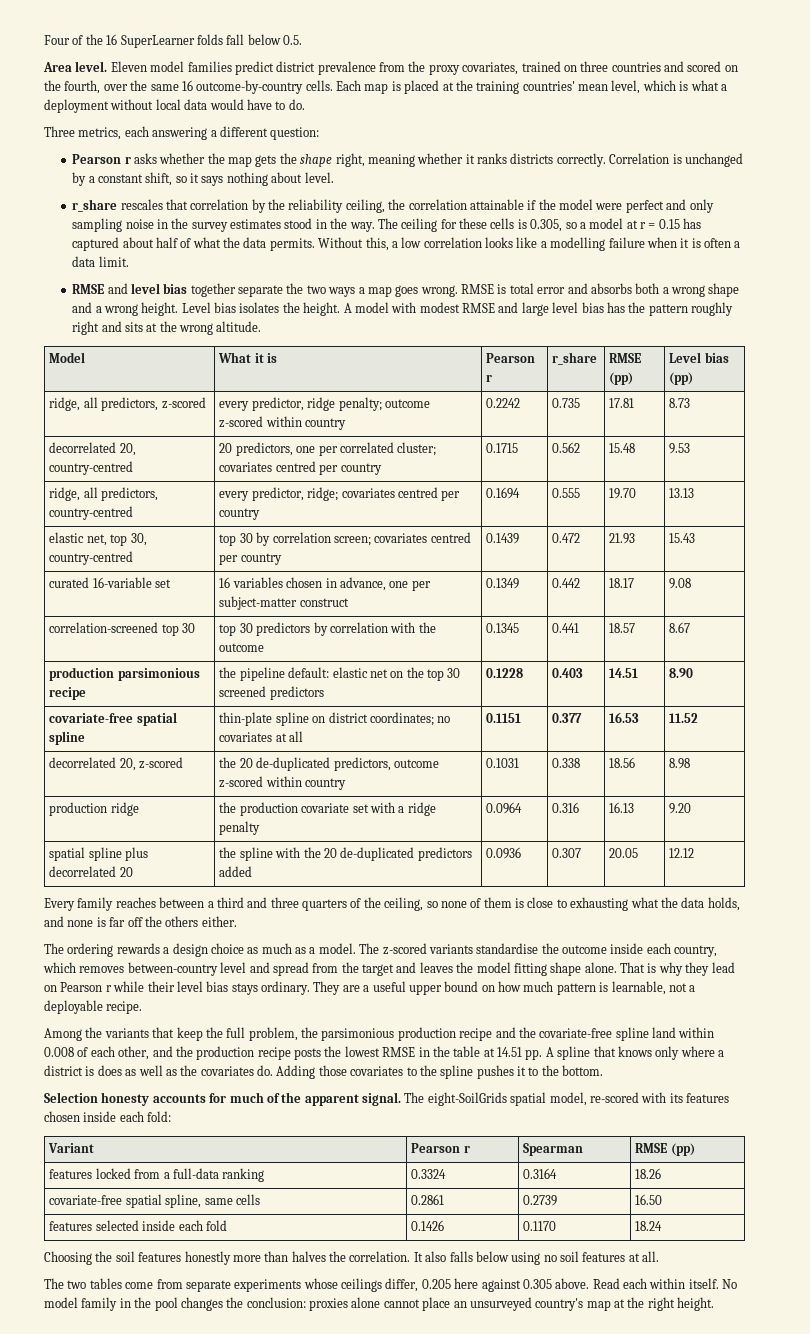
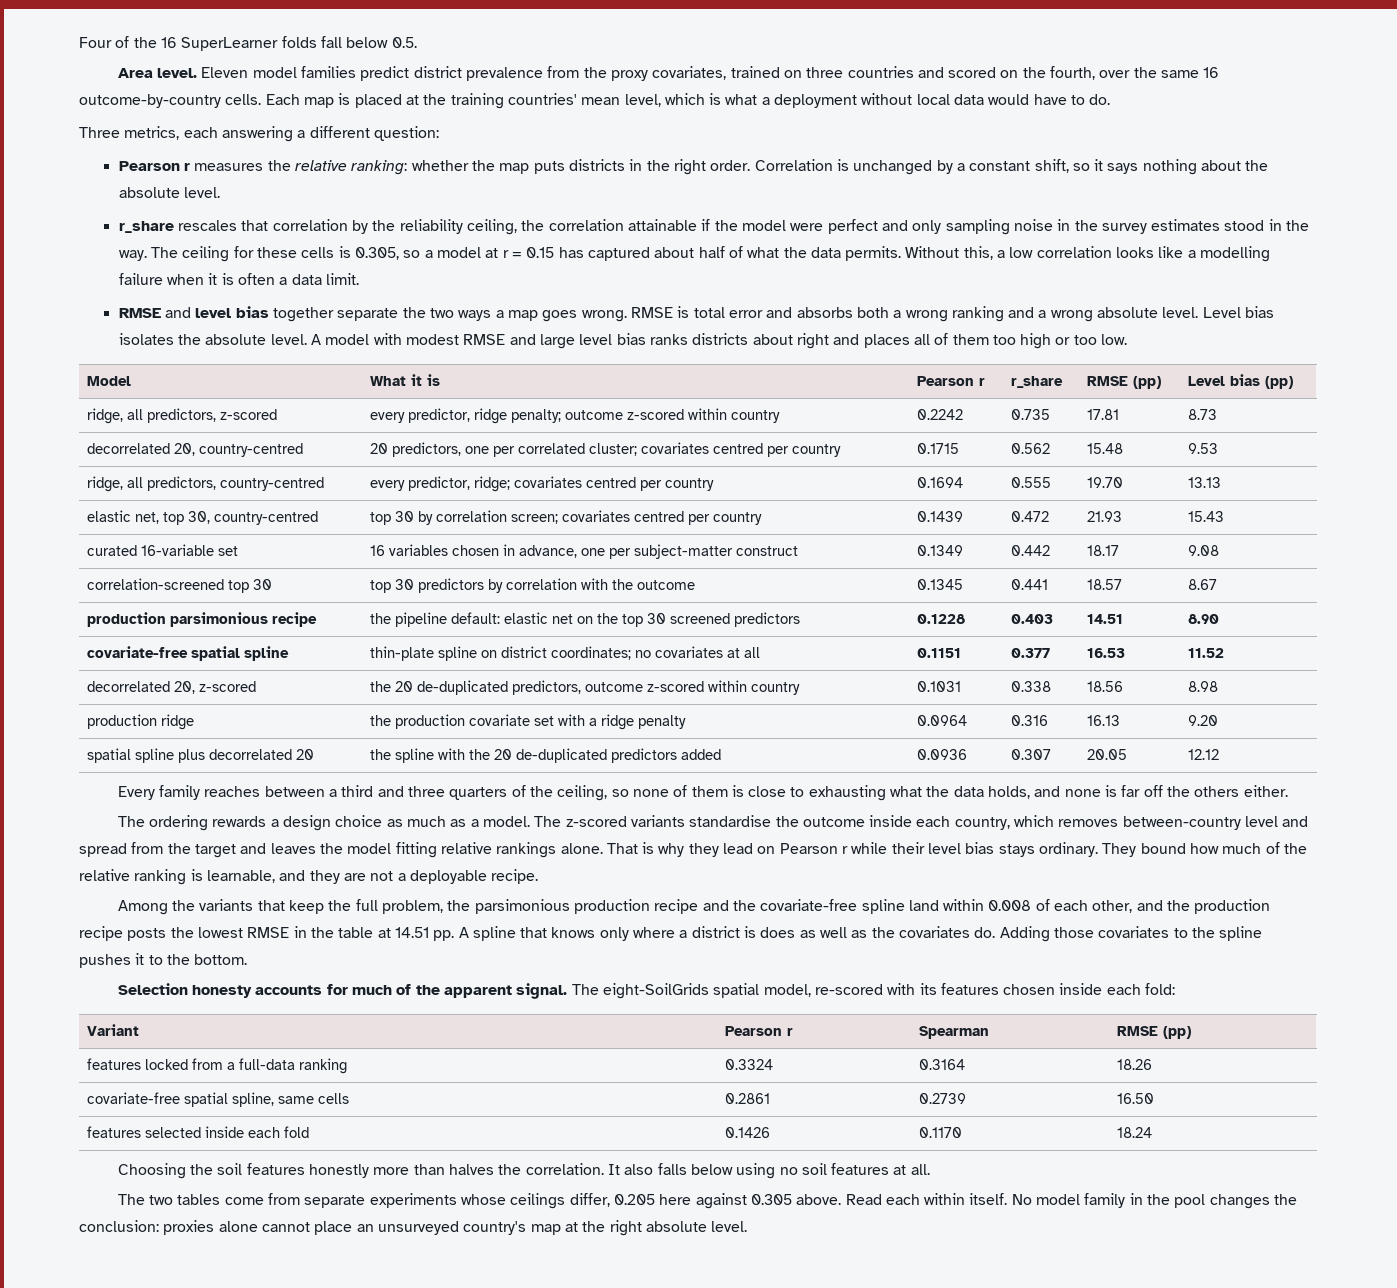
[133,153,606,167] asks whether the map gets the shape right, meaning whether it ranks districts correctly. -> [194,159,751,175] measures the relative ranking: whether the map puts districts in the right order.
(303, 177) none -> [1245,160,1269,171] [118,187,180,198] the absolute
[708,283,740,297] shape -> [951,306,1004,322] ranking
[141,302,179,316] height. -> [1097,307,1199,318] absolute level.
[303,302,341,316] height. -> [205,334,307,345] absolute level.
[606,302,734,316] [72,321,262,335] has the pattern roughly right and sits at the wrong altitude. -> [649,333,1128,349] ranks districts about right and places all of them too high or too low.
[550,962,582,976] shape -> [440,842,557,858] relative rankings
[342,981,666,995] are a useful upper bound on how much pattern is learnable, -> [1140,842,1307,854] [79,869,366,885] bound how much of the relative ranking is learnable, and they are
[677,1297,715,1311] height. -> [645,1221,748,1232] absolute level.

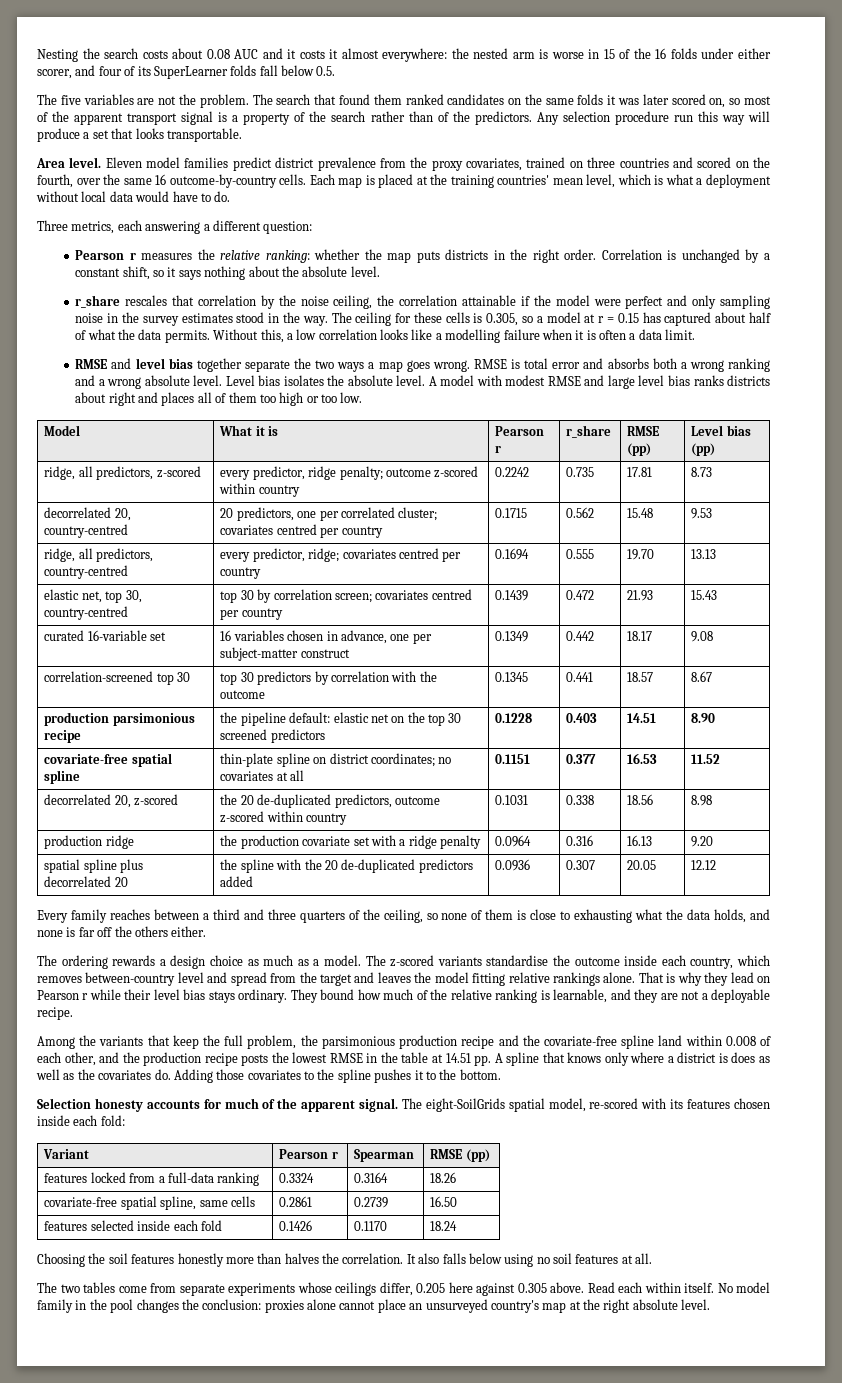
[79,36,177,48] Four of the 16 -> [37,48,771,62] [37,65,151,79] Nesting the search costs about 0.08 AUC and it costs it almost everywhere: the nested arm is worse in 15 of the 16 folds under either scorer, and four of its
(417, 42) none -> [37,94,771,108] [37,111,770,125] [37,128,242,142] // The five variables are not the problem. The search that found them ranked candidates on the same folds it was later scored on, so most of the apparent transport signal is a property of the search rather than of the predictors. Any selection procedure run this way will produce a set that looks transportable.
[399,219,463,234] reliability -> [300,296,329,306] noise

